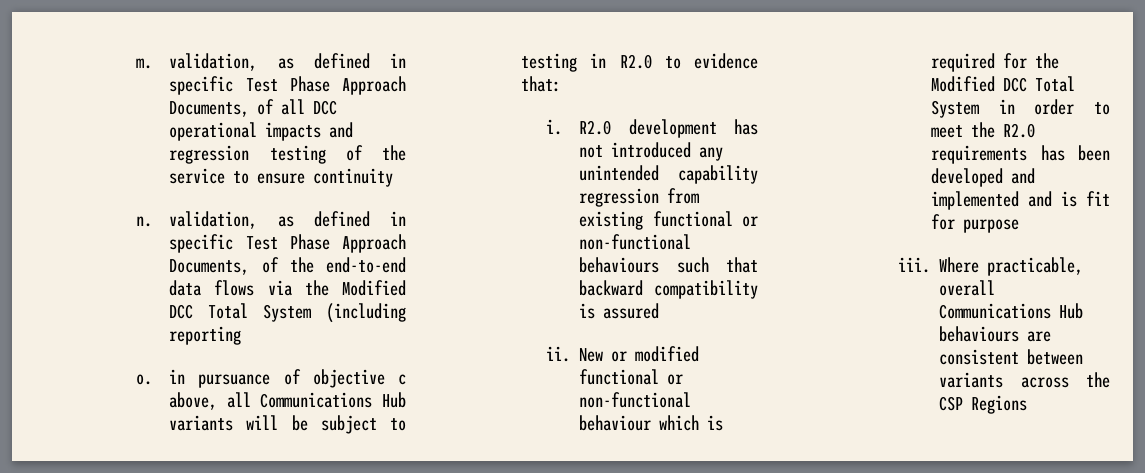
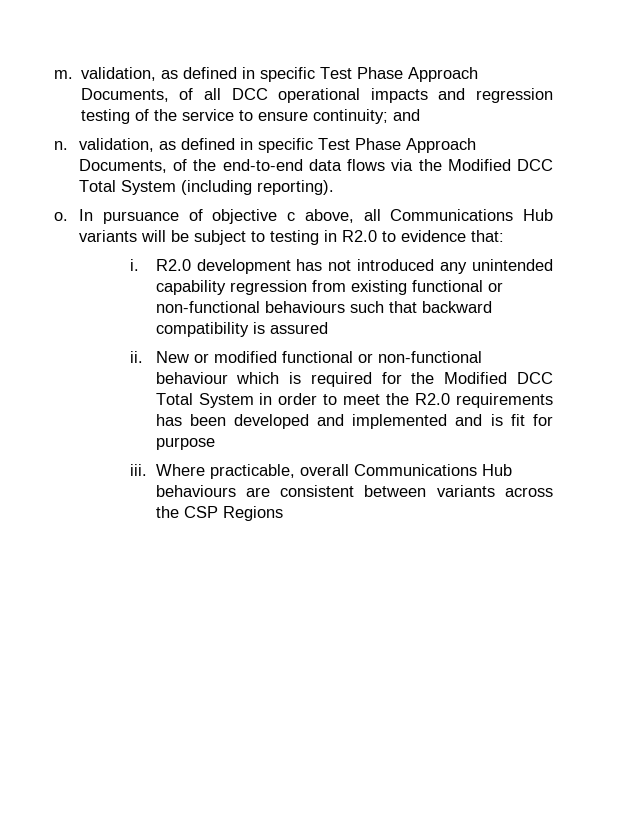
[313,168,394,187] continuity -> [312,109,420,124] continuity; and
[169,326,242,345] reporting -> [257,180,335,195] reporting).
[169,369,186,384] in -> [79,209,94,221] In

